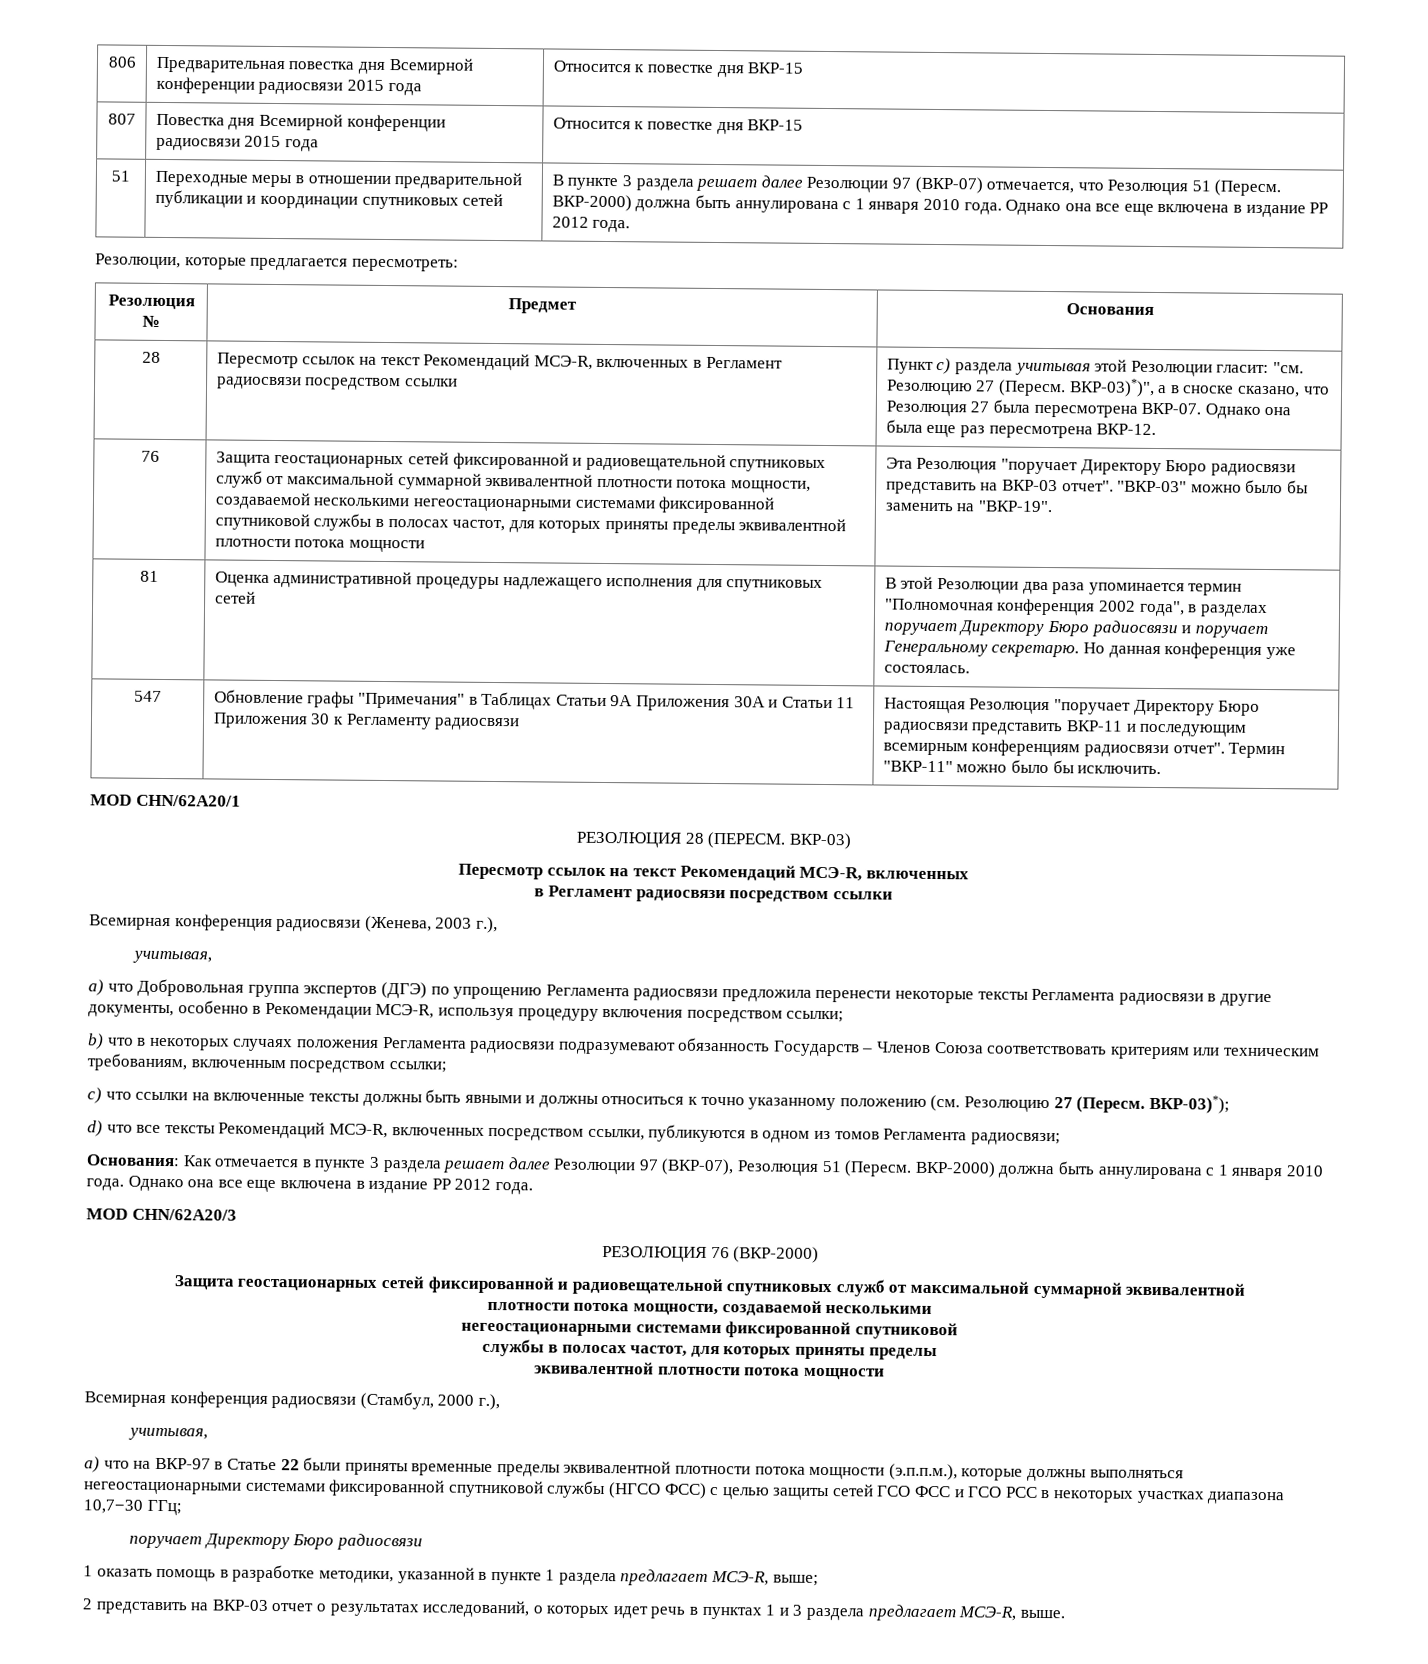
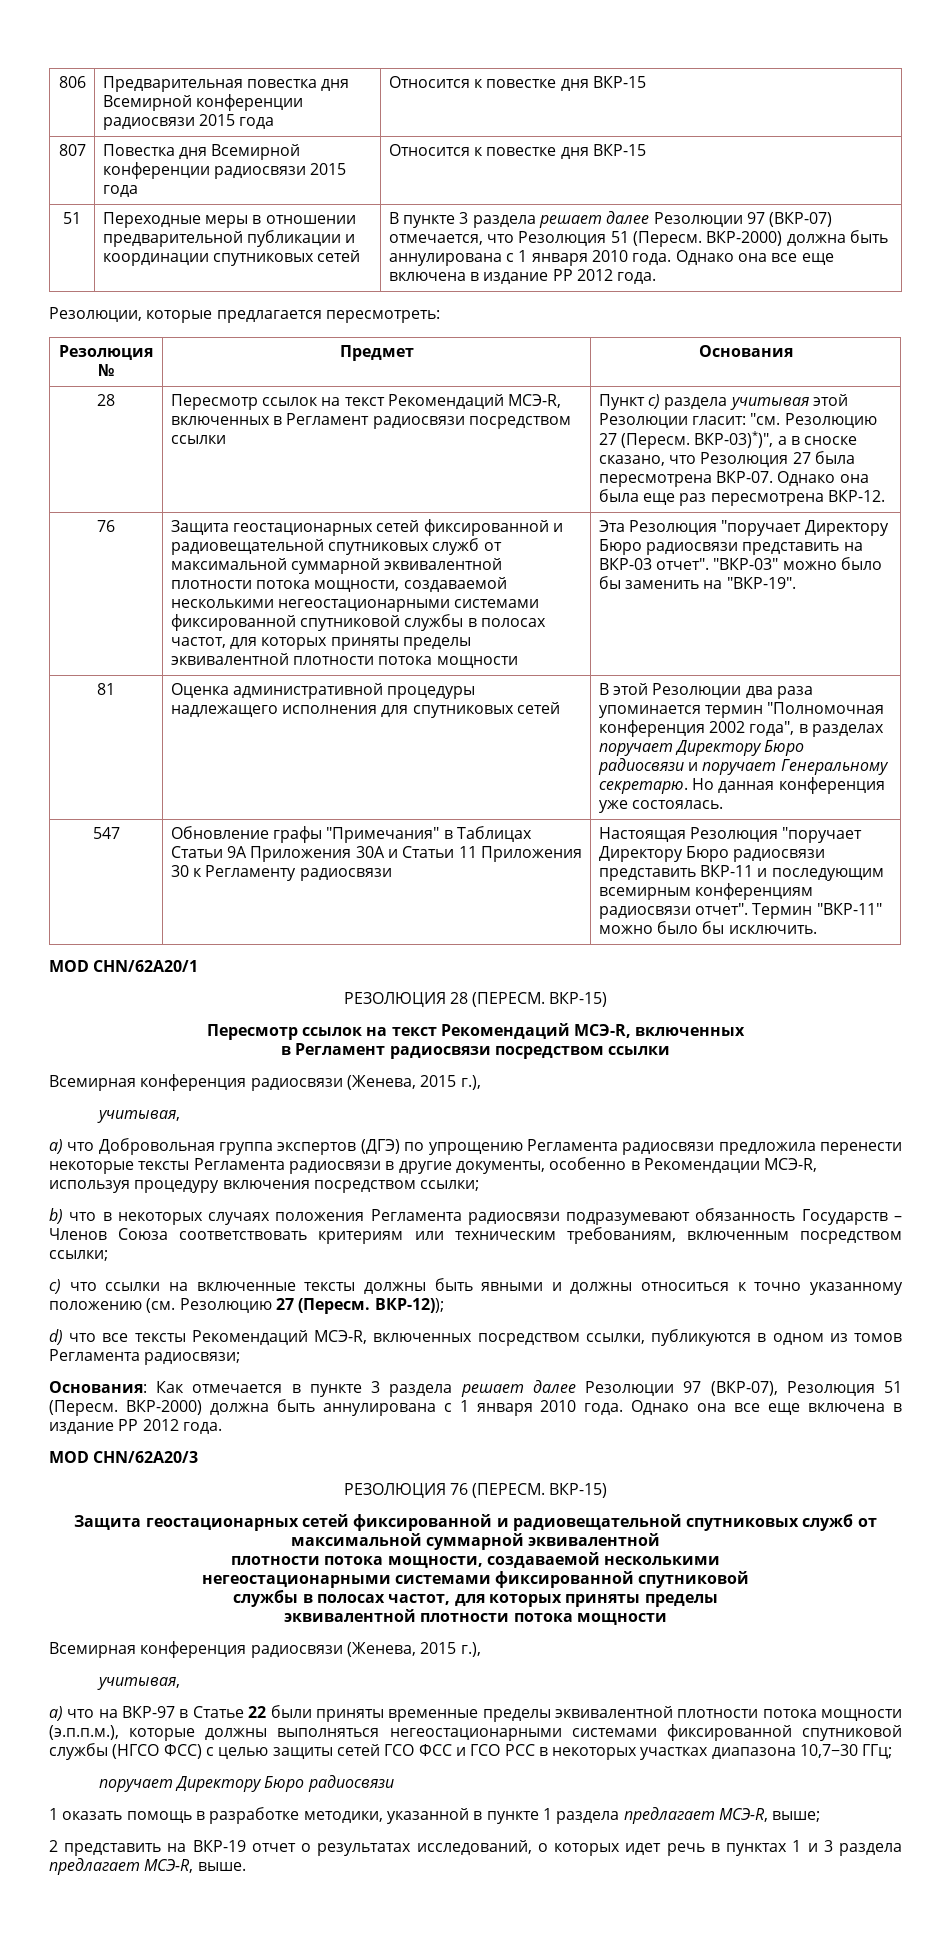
[788,832,851,850] ВКР-03) -> [549,992,608,1007] ВКР-15)
[435,917,473,929] 2003 -> [420,1075,457,1087] 2015
[1148,1094,1230,1114] ВКР-03)*); -> [374,1298,444,1313] ВКР-12));
[733,1246,820,1263] (ВКР-2000) -> [472,1483,608,1498] (ПЕРЕСМ. ВКР-15)
[359,1391,475,1410] (Стамбул, 2000 -> [346,1642,457,1657] (Женева, 2015
[211,1599,269,1611] ВКР-03 -> [192,1840,246,1852] ВКР-19

